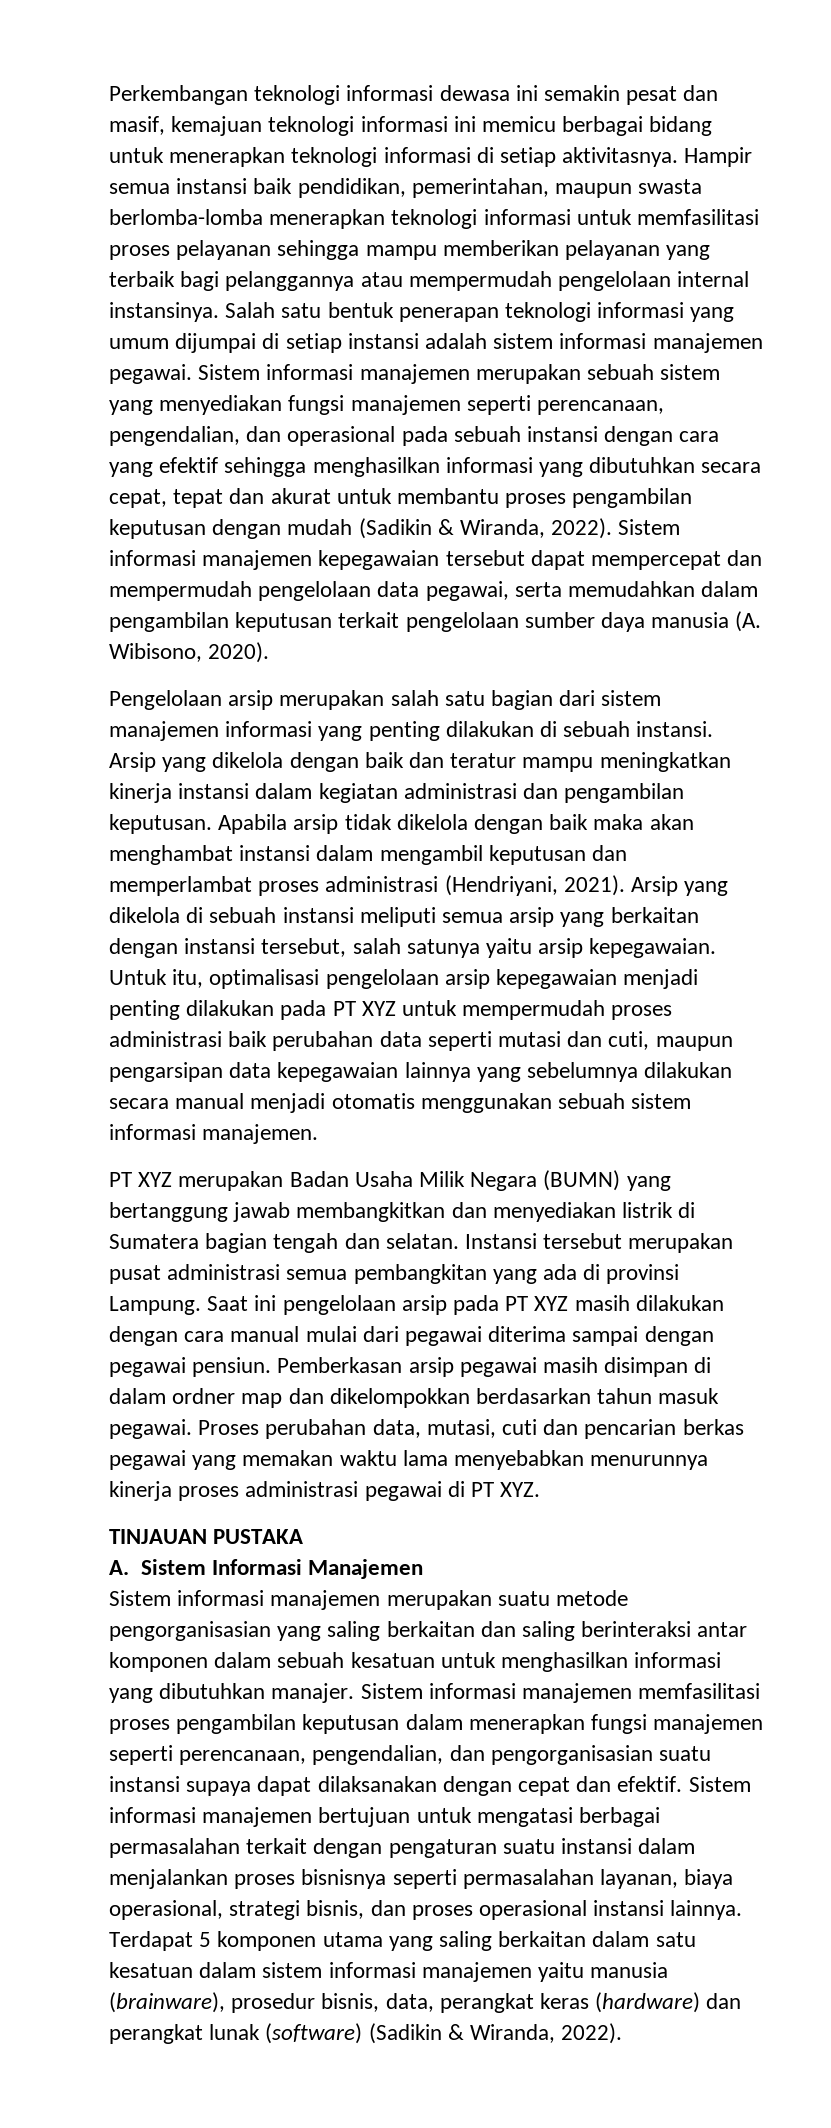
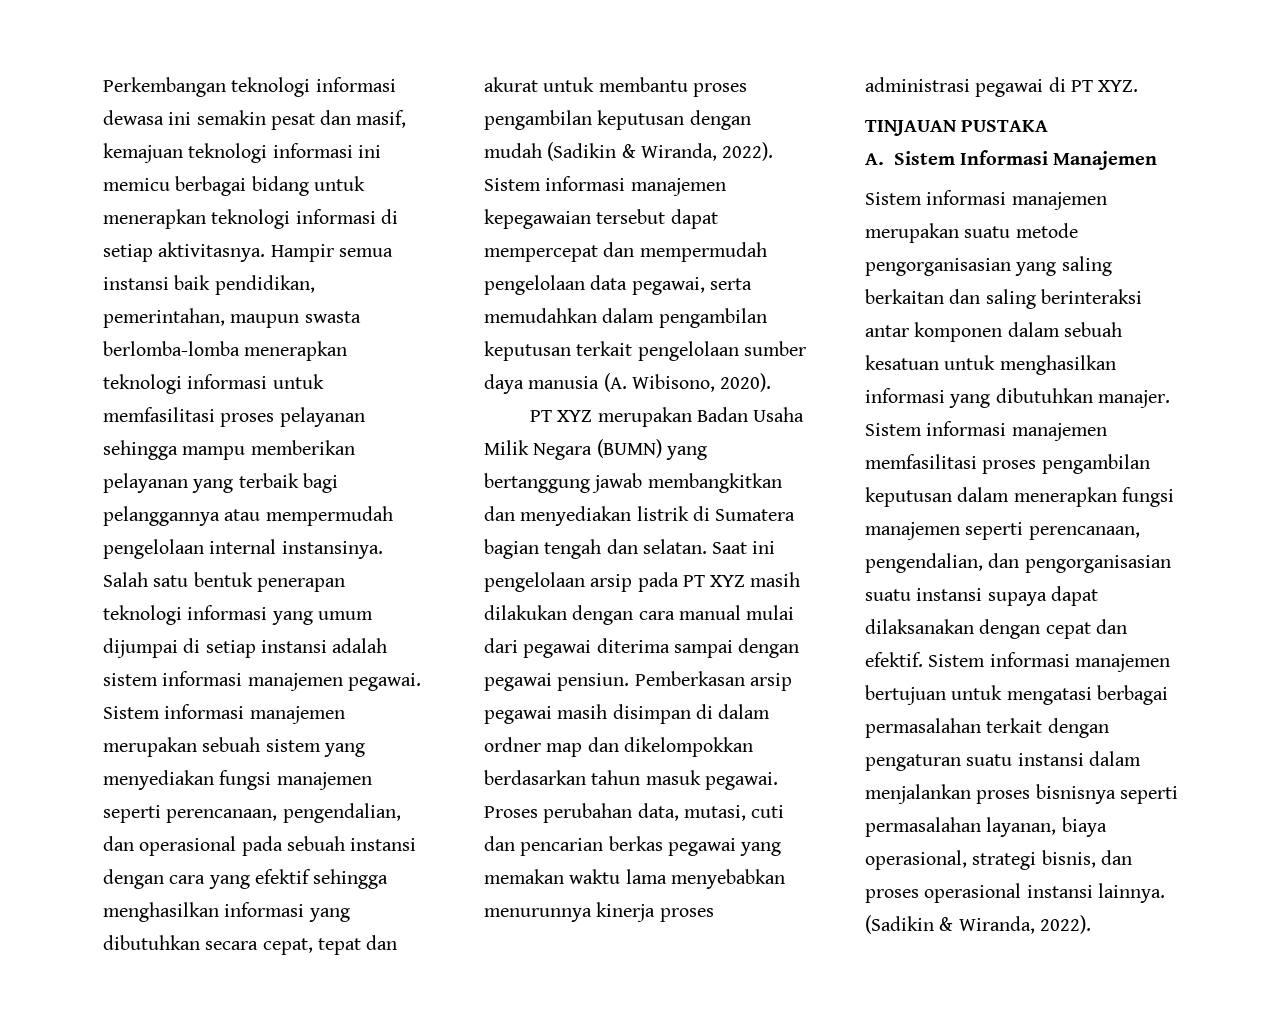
[109,690,662,710] [109,721,714,741] [109,752,731,772] [109,783,685,803] [109,814,694,834] [109,845,628,865] [109,875,729,896] [109,907,699,927] [109,938,717,958] [109,969,699,989] [109,1000,673,1020] [109,1031,733,1051] [109,1062,733,1082] [109,1093,692,1113] [109,1124,319,1144] // Pengelolaan arsip merupakan salah satu bagian dari sistem manajemen informasi yang penting dilakukan di sebuah instansi. Arsip yang dikelola dengan baik dan teratur mampu meningkatkan kinerja instansi dalam kegiatan administrasi dan pengambilan keputusan. Apabila arsip tidak dikelola dengan baik maka akan menghambat instansi dalam mengambil keputusan dan memperlambat proses administrasi (Hendriyani, 2021). Arsip yang dikelola di sebuah instansi meliputi semua arsip yang berkaitan dengan instansi tersebut, salah satunya yaitu arsip kepegawaian. Untuk itu, optimalisasi pengelolaan arsip kepegawaian menjadi penting dilakukan pada PT XYZ untuk mempermudah proses administrasi baik perubahan data seperti mutasi dan cuti, maupun pengarsipan data kepegawaian lainnya yang sebelumnya dilakukan secara manual menjadi otomatis menggunakan sebuah sistem informasi manajemen. -> (772, 382) none
[465,1233,734,1253] [109,1264,680,1284] [109,1296,201,1315] Instansi tersebut merupakan pusat administrasi semua pembangkitan yang ada di provinsi Lampung. -> (707, 546) none
[109,1931,696,1951] [109,1962,669,1982] [109,1992,742,2013] [109,2023,363,2044] Terdapat 5 komponen utama yang saling berkaitan dalam satu kesatuan dalam sistem informasi manajemen yaitu manusia (brainware), prosedur bisnis, data, perangkat keras (hardware) dan perangkat lunak (software) -> (1165, 893) none

